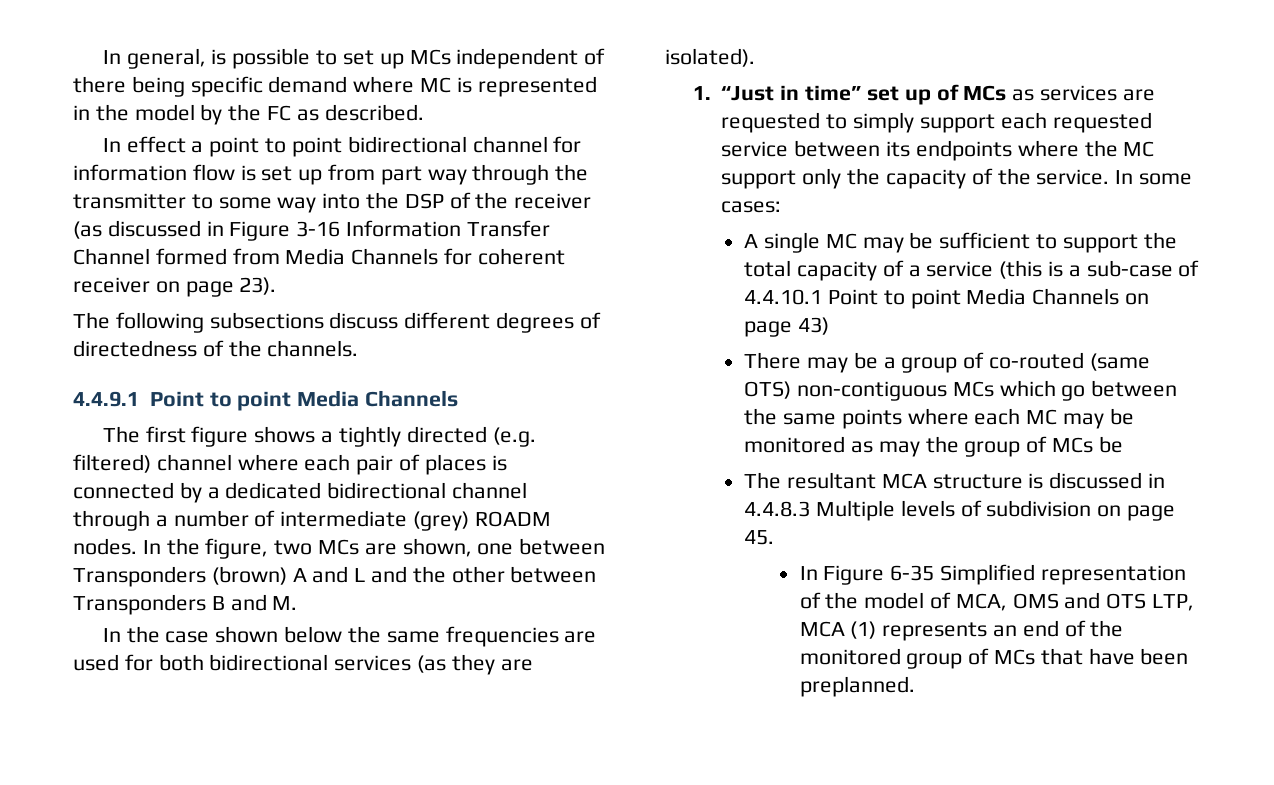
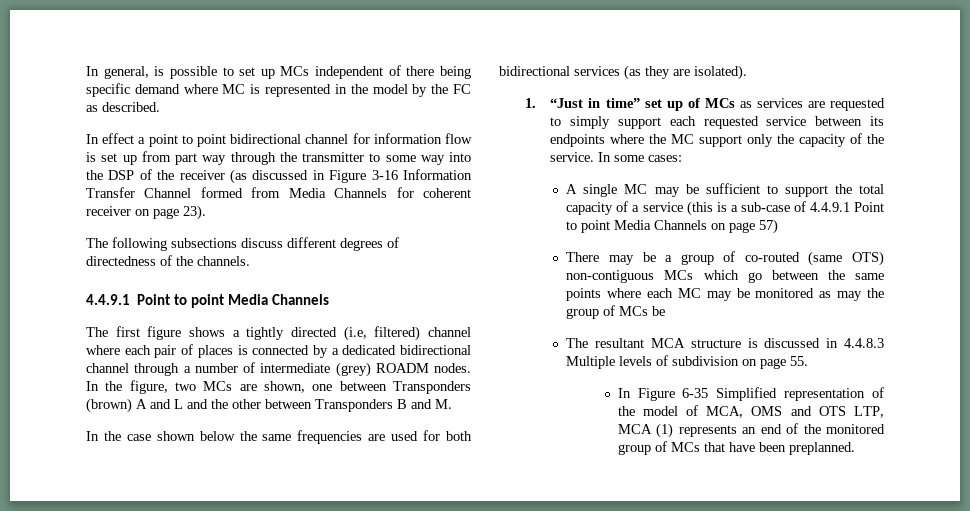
[492,427,536,447] (e.g. -> [343,326,367,341] (i.e,
[744,289,823,305] 4.4.10.1 -> [809,202,850,212] 4.4.9.1
[797,317,829,335] 43) -> [759,219,779,234] 57)
[744,530,775,545] 45. -> [790,356,809,366] 55.

